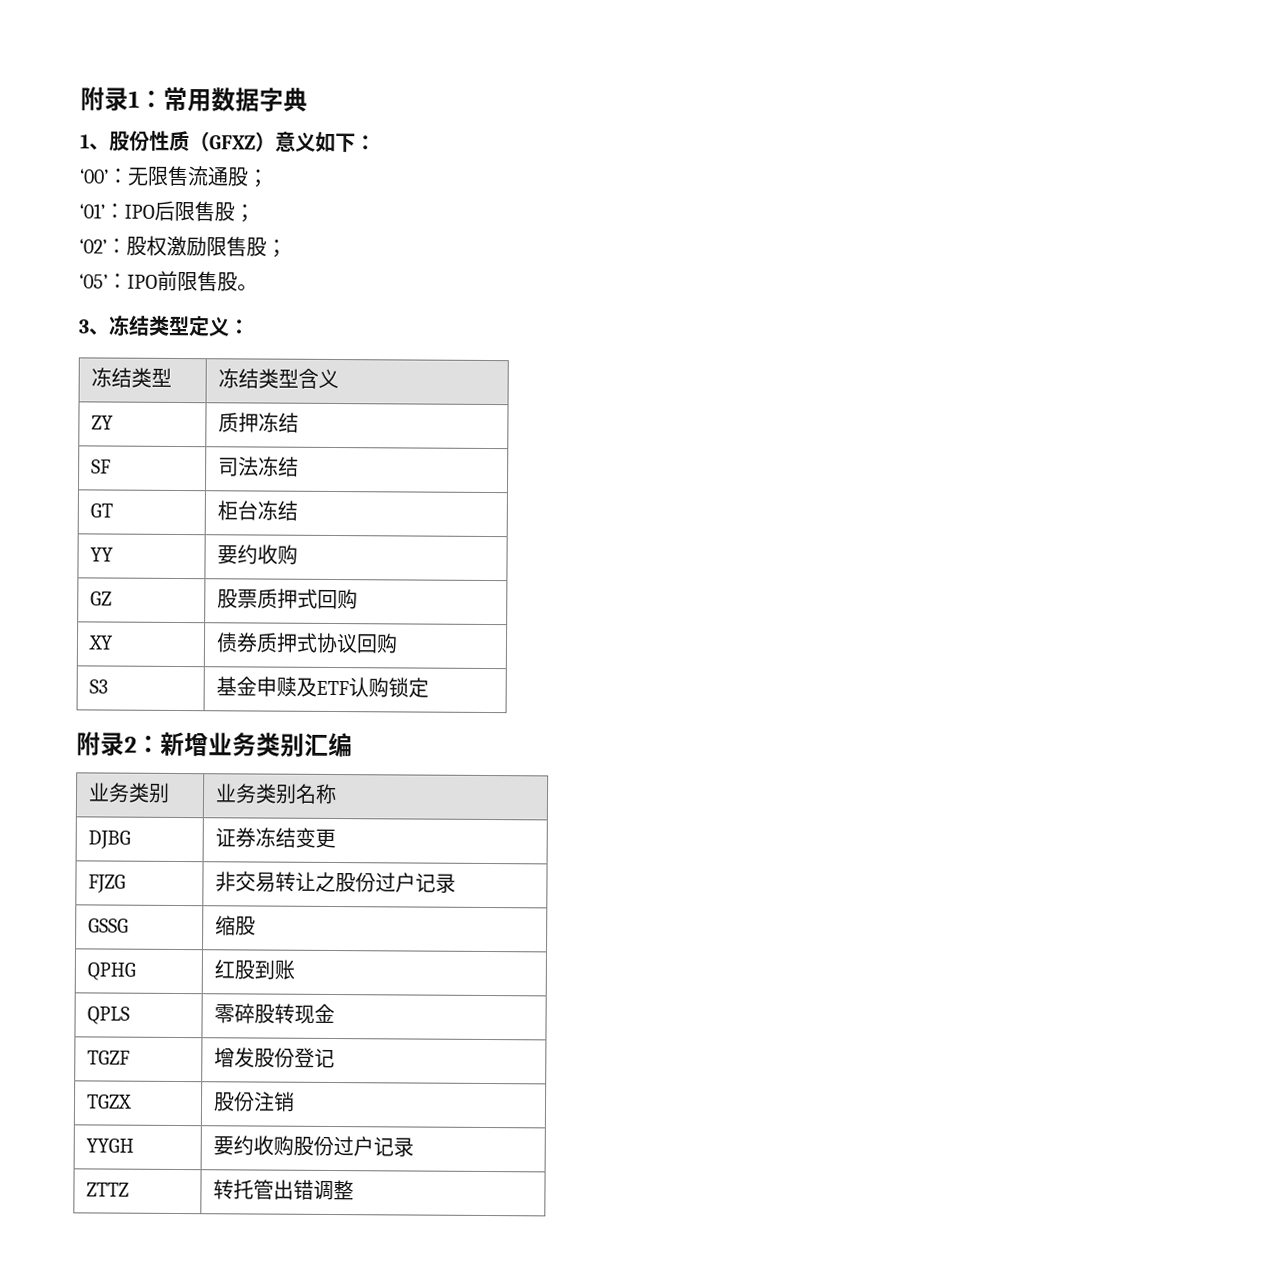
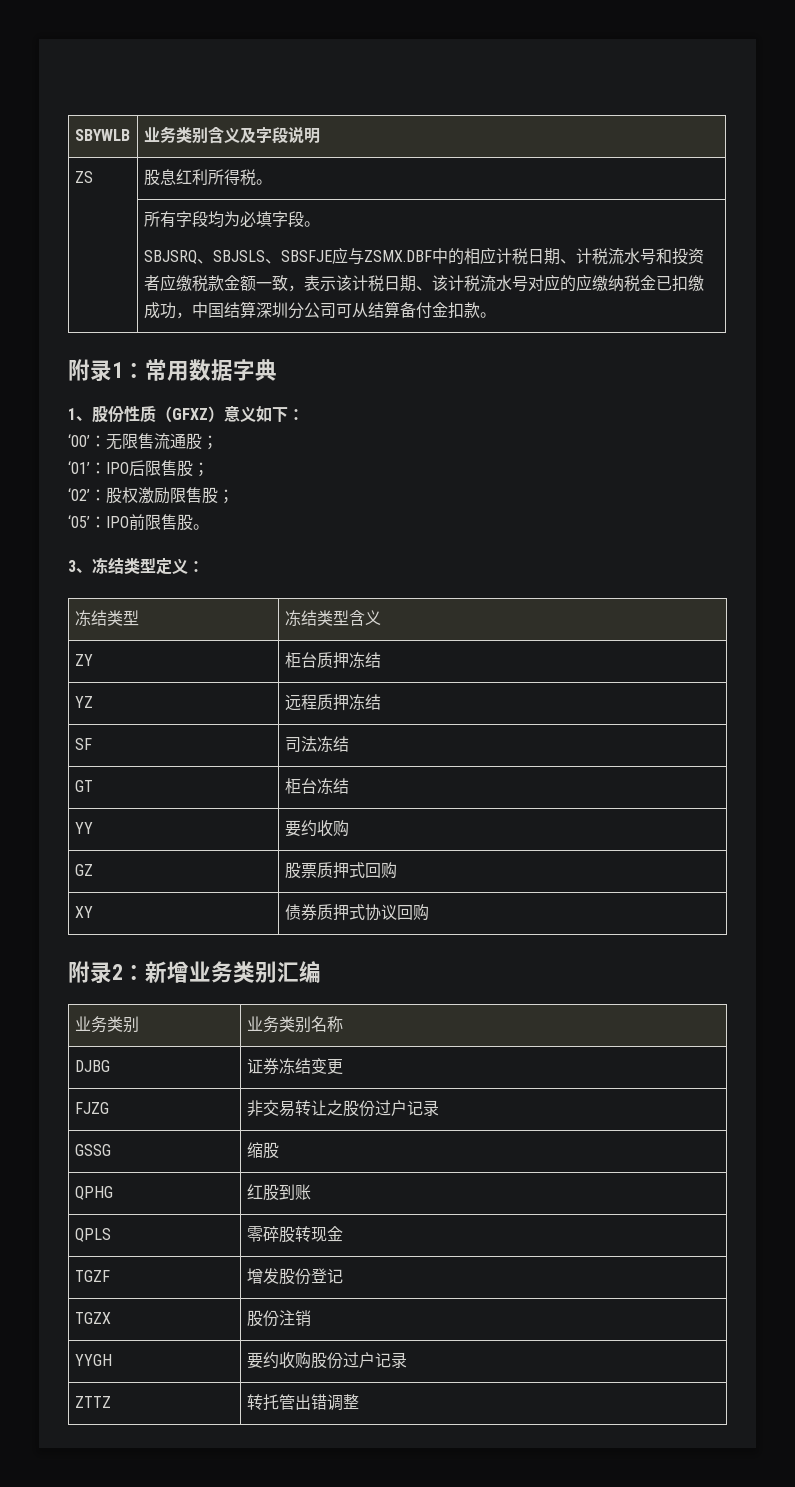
(80, 98) none -> [74,129,130,141] [143,126,320,144] [74,171,93,183] [143,169,272,186] [143,211,320,228] [143,247,704,265] [143,274,704,292] [143,301,496,319] SBYWLB | 业务类别含义及字段说明 // ZS | 股息红利所得税。 // | 所有字段均为必填字段。 // SBJSRQ、SBJSLS、SBSFJE应与ZSMX.DBF中的相应计税日期、计税流水号和投资者应缴税款金额一致，表示该计税日期、该计税流水号对应的应缴纳税金已扣缴成功，中国结算深圳分公司可从结算备付金扣款。 //
(114, 422) none -> [284,652,381,669] [74,696,93,708] [284,694,317,711] 柜台质押冻结 // YZ | 远程
[88,679,108,694] [215,676,429,698] // S3 | 基金申赎及ETF认购锁定 -> (429, 912) none

